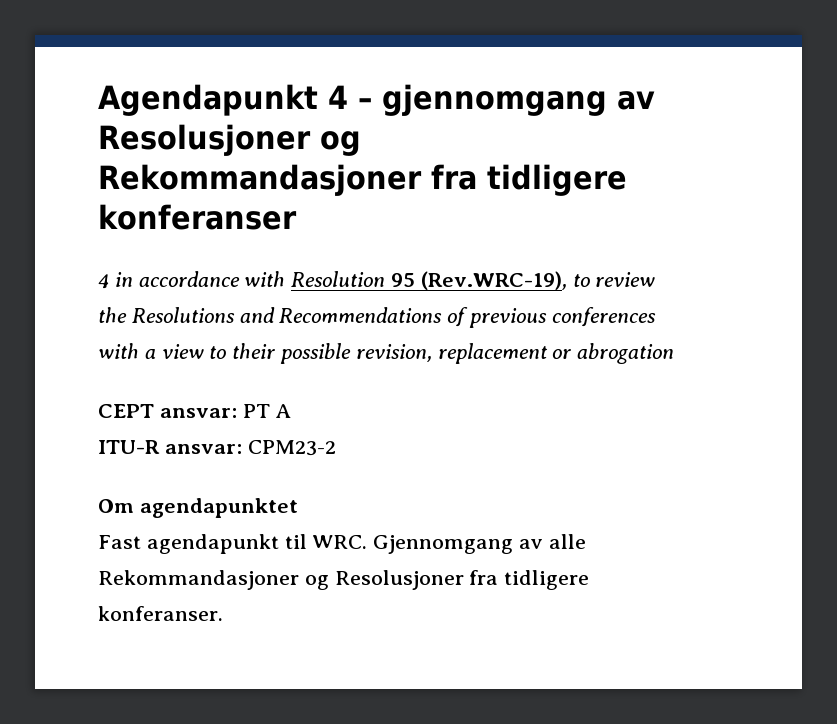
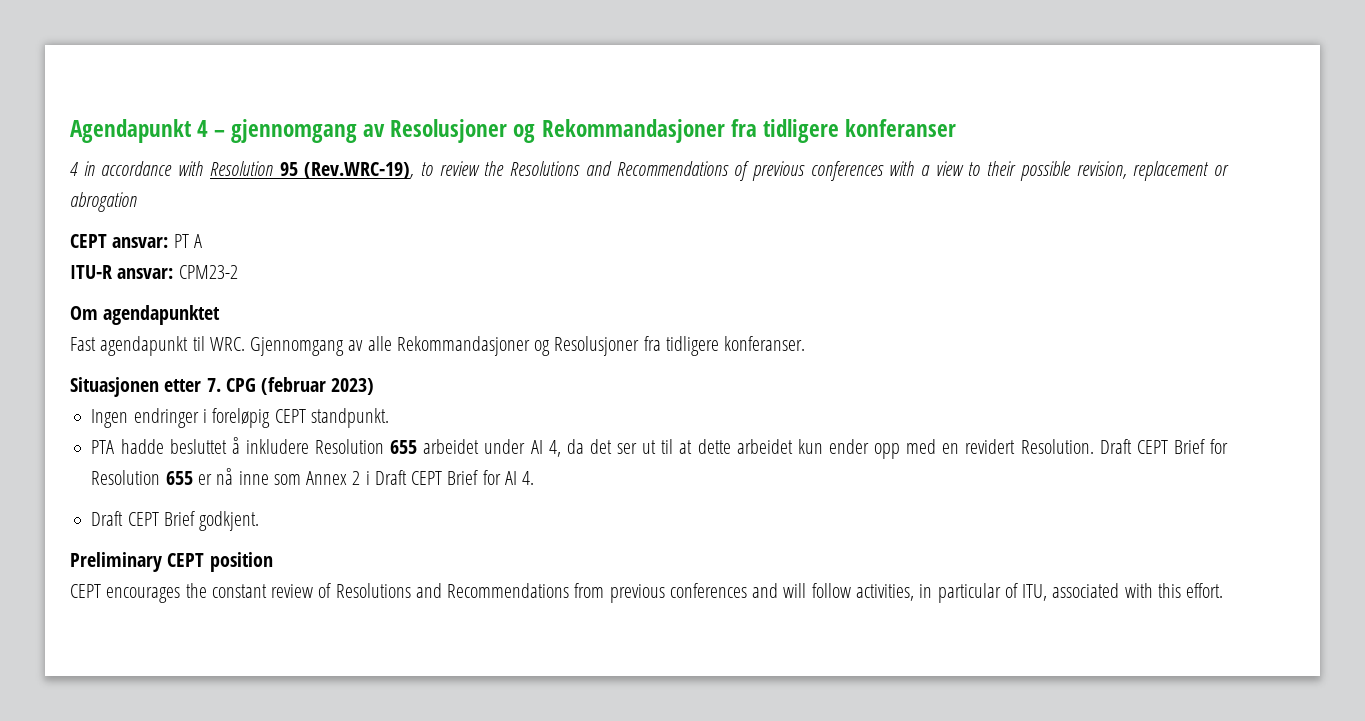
(223, 613) none -> [70,377,375,397] [91,408,389,428] [91,437,1228,459] [91,468,535,485] [91,511,260,531] [70,552,273,572] [70,583,1224,603] // Situasjonen etter 7. CPG (februar 2023) // Ingen endringer i foreløpig CEPT standpunkt. // PTA hadde besluttet å inkludere Resolution 655 arbeidet under AI 4, da det ser ut til at dette arbeidet kun ender opp med en revidert Resolution. Draft CEPT Brief for Resolution 655 er nå inne som Annex 2 i Draft CEPT Brief for AI 4. // Draft CEPT Brief godkjent. // Preliminary CEPT position // CEPT encourages the constant review of Resolutions and Recommendations from previous conferences and will follow activities, in particular of ITU, associated with this effort.

